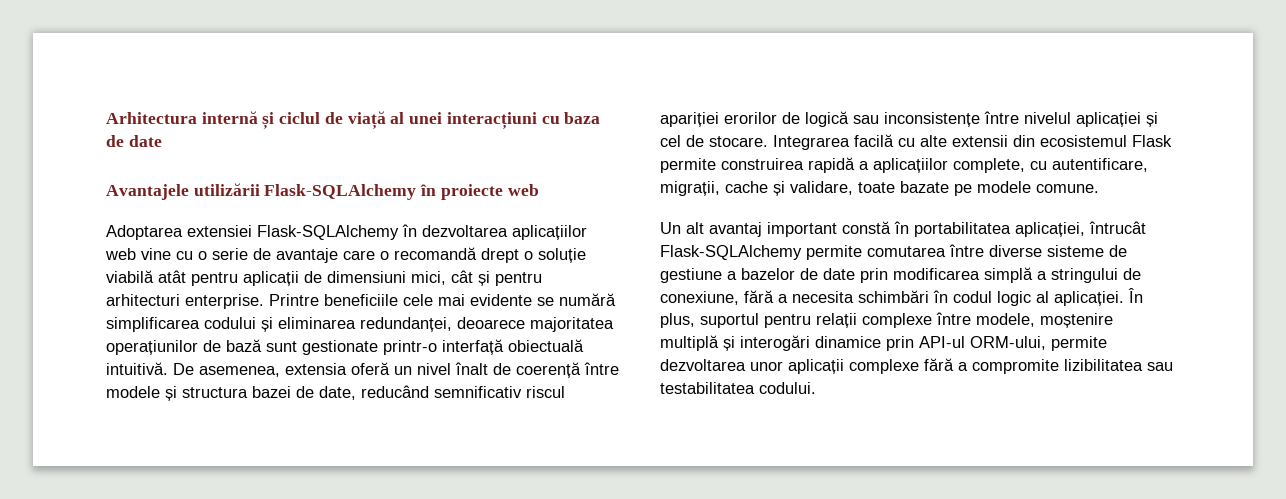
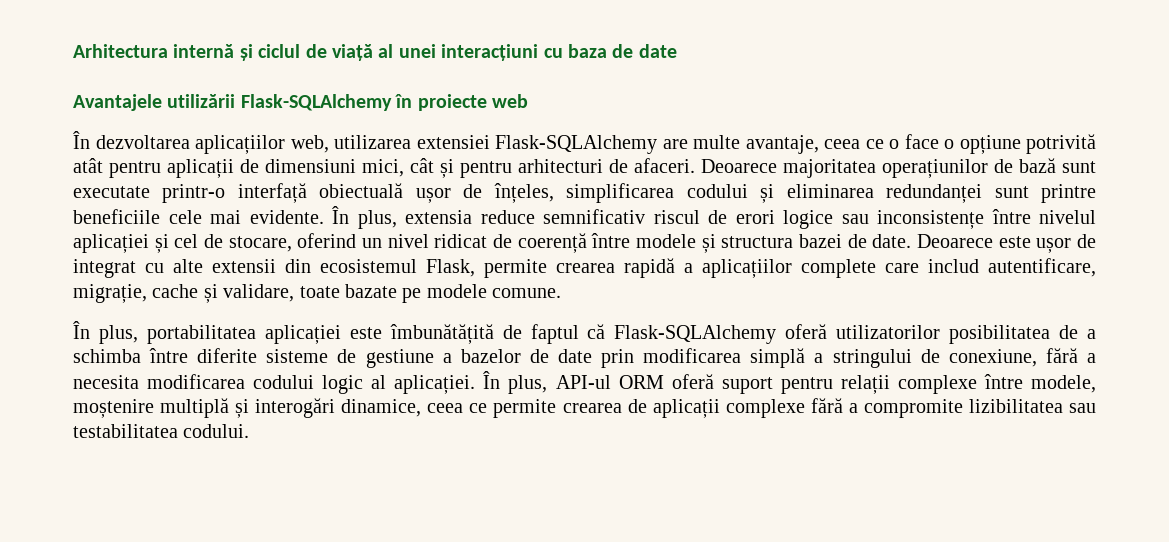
[106,224,587,240] [105,247,586,263] [106,270,154,283] Adoptarea extensiei Flask-SQLAlchemy în dezvoltarea aplicațiilor web vine cu o serie de avantaje care o recomandă drept o soluție viabilă -> [73,131,1096,154] În dezvoltarea aplicațiilor web, utilizarea extensiei Flask-SQLAlchemy are multe avantaje, ceea ce o face o opțiune potrivită
[185,293,616,309] [106,317,525,332] enterprise. Printre beneficiile cele mai evidente se numără simplificarea codului și eliminarea redundanței, deoarece -> [609,158,777,173] de afaceri. Deoarece
[302,340,378,355] gestionate -> [73,186,150,198] executate
[106,362,390,377] intuitivă. De asemenea, extensia oferă -> [415,183,1096,203] [73,206,1096,229] [73,233,357,253] ușor de înțeles, simplificarea codului și eliminarea redundanței sunt printre beneficiile cele mai evidente. În plus, extensia reduce semnificativ riscul de erori logice sau inconsistențe între nivelul aplicației și cel de stocare, oferind
[455,362,488,375] înalt -> [434,234,488,248] ridicat
[319,385,565,400] [660,111,1158,127] [660,134,894,150] date, reducând semnificativ riscul apariției erorilor de logică sau inconsistențe între nivelul aplicației și cel de stocare. Integrarea facilă -> [872,234,1096,253] [73,259,136,278] date. Deoarece este ușor de integrat
[1132,135,1172,147] [660,157,1148,173] [660,181,720,196] Flask permite construirea rapidă a aplicațiilor complete, cu autentificare, migrații, -> [426,258,1096,278] [73,284,147,303] Flask, permite crearea rapidă a aplicațiilor complete care includ autentificare, migrație,
[660,221,1146,237] [660,244,1042,260] Un alt avantaj important constă în portabilitatea aplicației, întrucât Flask-SQLAlchemy permite comutarea între diverse -> [73,321,1096,344] [73,348,258,363] În plus, portabilitatea aplicației este îmbunătățită de faptul că Flask-SQLAlchemy oferă utilizatorilor posibilitatea de a schimba între diferite
[858,290,992,303] schimbări în codul -> [147,374,315,389] modificarea codului
[700,313,759,328] suportul -> [555,374,773,394] API-ul ORM oferă suport
[815,336,1107,351] [660,359,783,371] dinamice prin API-ul ORM-ului, permite dezvoltarea unor -> [341,399,647,418] dinamice, ceea ce permite crearea de

